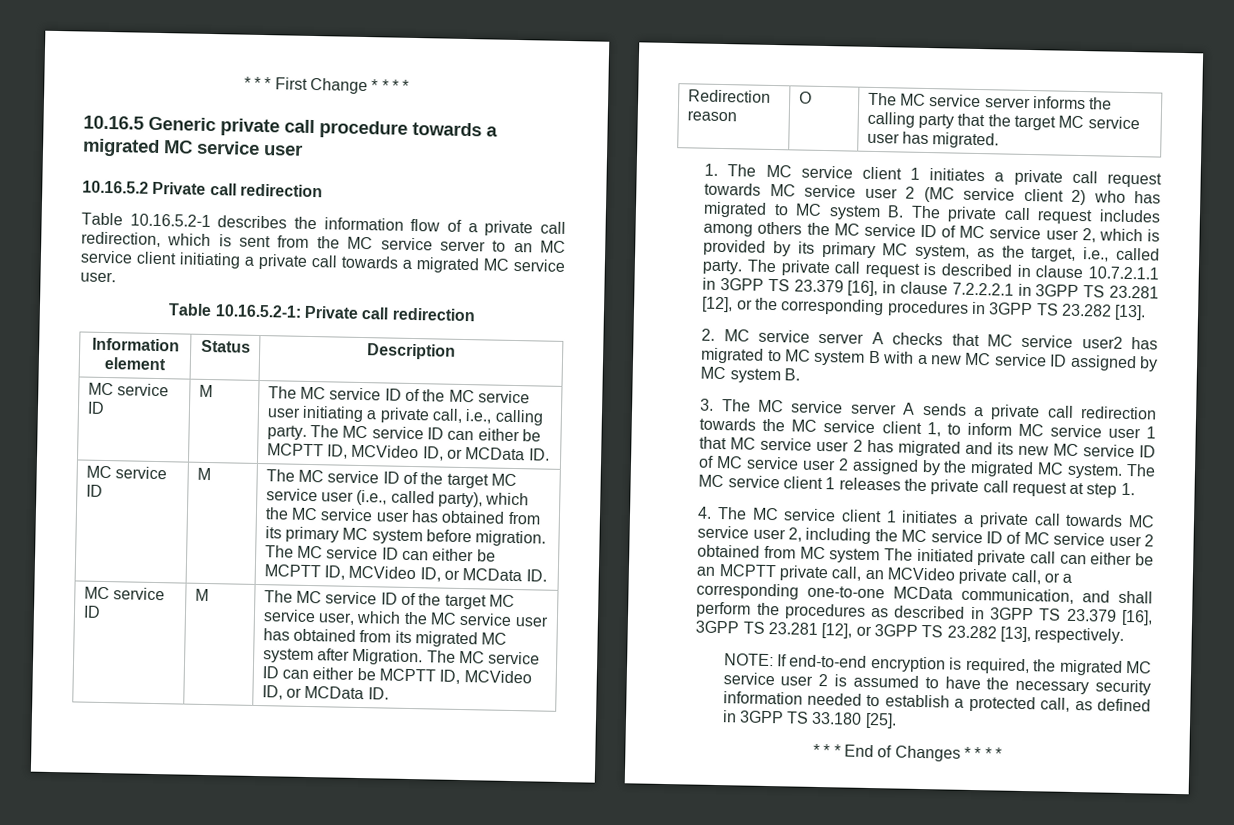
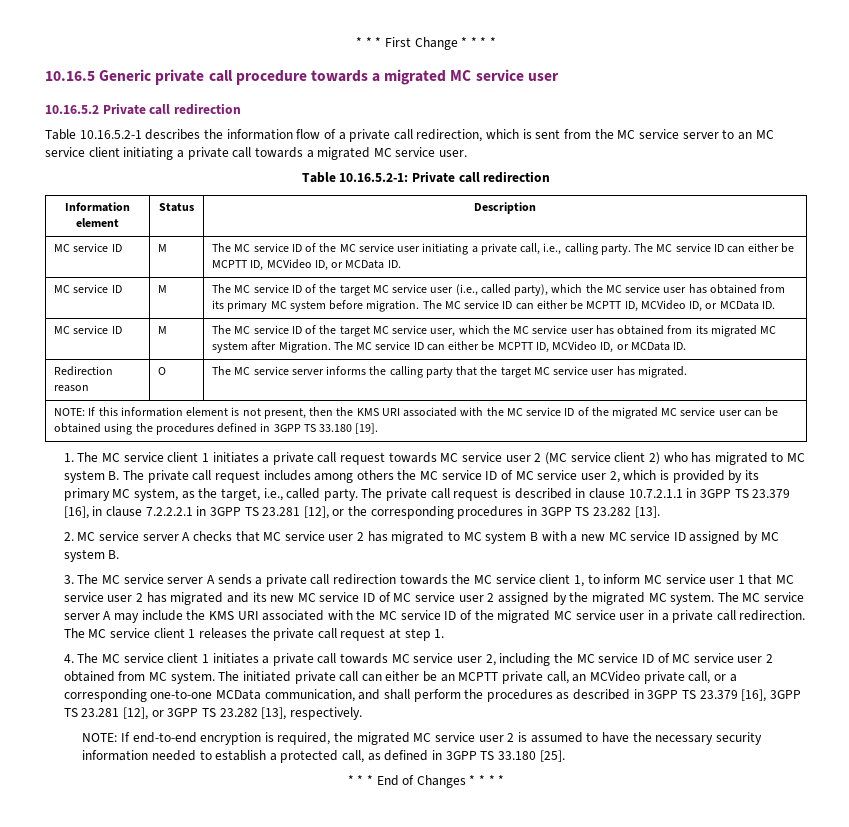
(1000, 140) none -> [54,407,779,419] [54,423,379,435] // NOTE: If this information element is not present, then the KMS URI associated with the MC service ID of the migrated MC service user can be obtained using the procedures defined in 3GPP TS 33.180 [19].
[1081,336,1123,349] user2 -> [328,532,365,541] user 2
(780, 482) none -> [63,610,806,623] [63,628,150,638] server A may include the KMS URI associated with the MC service ID of the migrated MC service user in a private call redirection. The MC service
[829,548,881,564] system -> [170,671,215,684] system.

